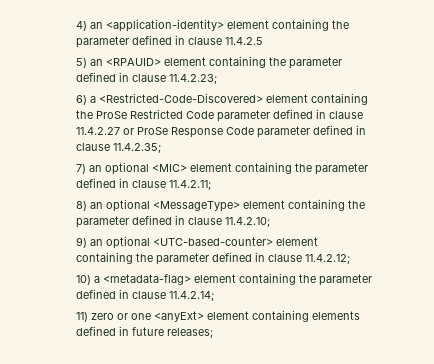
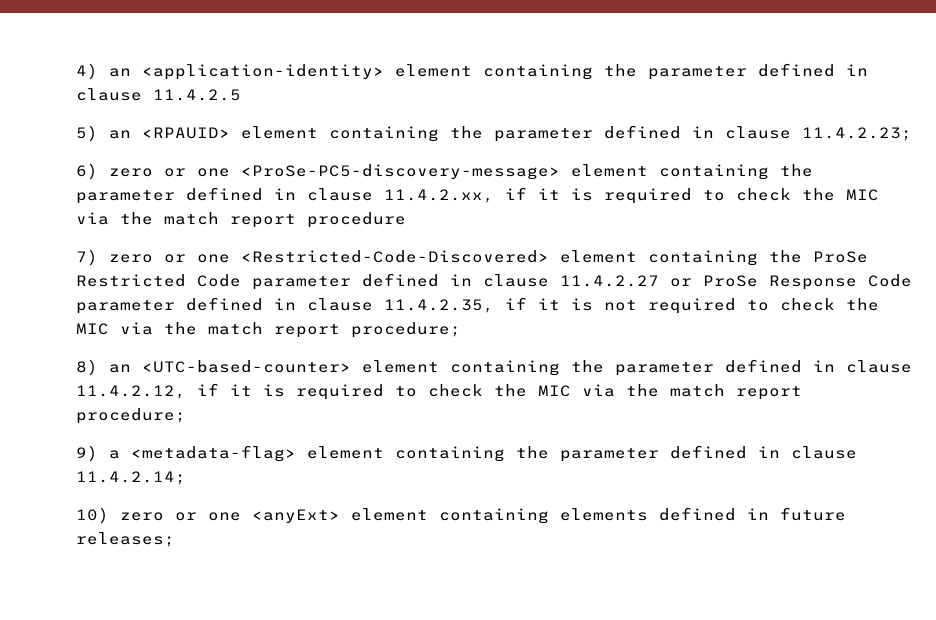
[90,96,97,103] a -> [108,164,813,180] [75,187,879,204] [75,212,406,228] [75,249,230,266] zero or one <ProSe-PC5-discovery-message> element containing the parameter defined in clause 11.4.2.xx, if it is required to check the MIC via the match report procedure // 7) zero or one
[113,143,162,153] [76,162,369,175] [76,178,212,190] [76,199,366,212] [76,215,271,228] [76,236,151,249] 11.4.2.35; // 7) an optional <MIC> element containing the parameter defined in clause 11.4.2.11; // 8) an optional <MessageType> element containing the parameter defined in clause 11.4.2.10; // 9) an optional -> [383,297,879,314] [75,322,461,338] [75,359,131,376] 11.4.2.35, if it is not required to check the MIC via the match report procedure; // 8) an
[305,254,351,264] [76,275,92,285] 11.4.2.12; // 10) -> [75,383,802,400] [75,408,186,424] [75,445,98,462] 11.4.2.12, if it is required to check the MIC via the match report procedure; // 9)
[76,312,89,322] 11) -> [75,507,109,524] 10)

